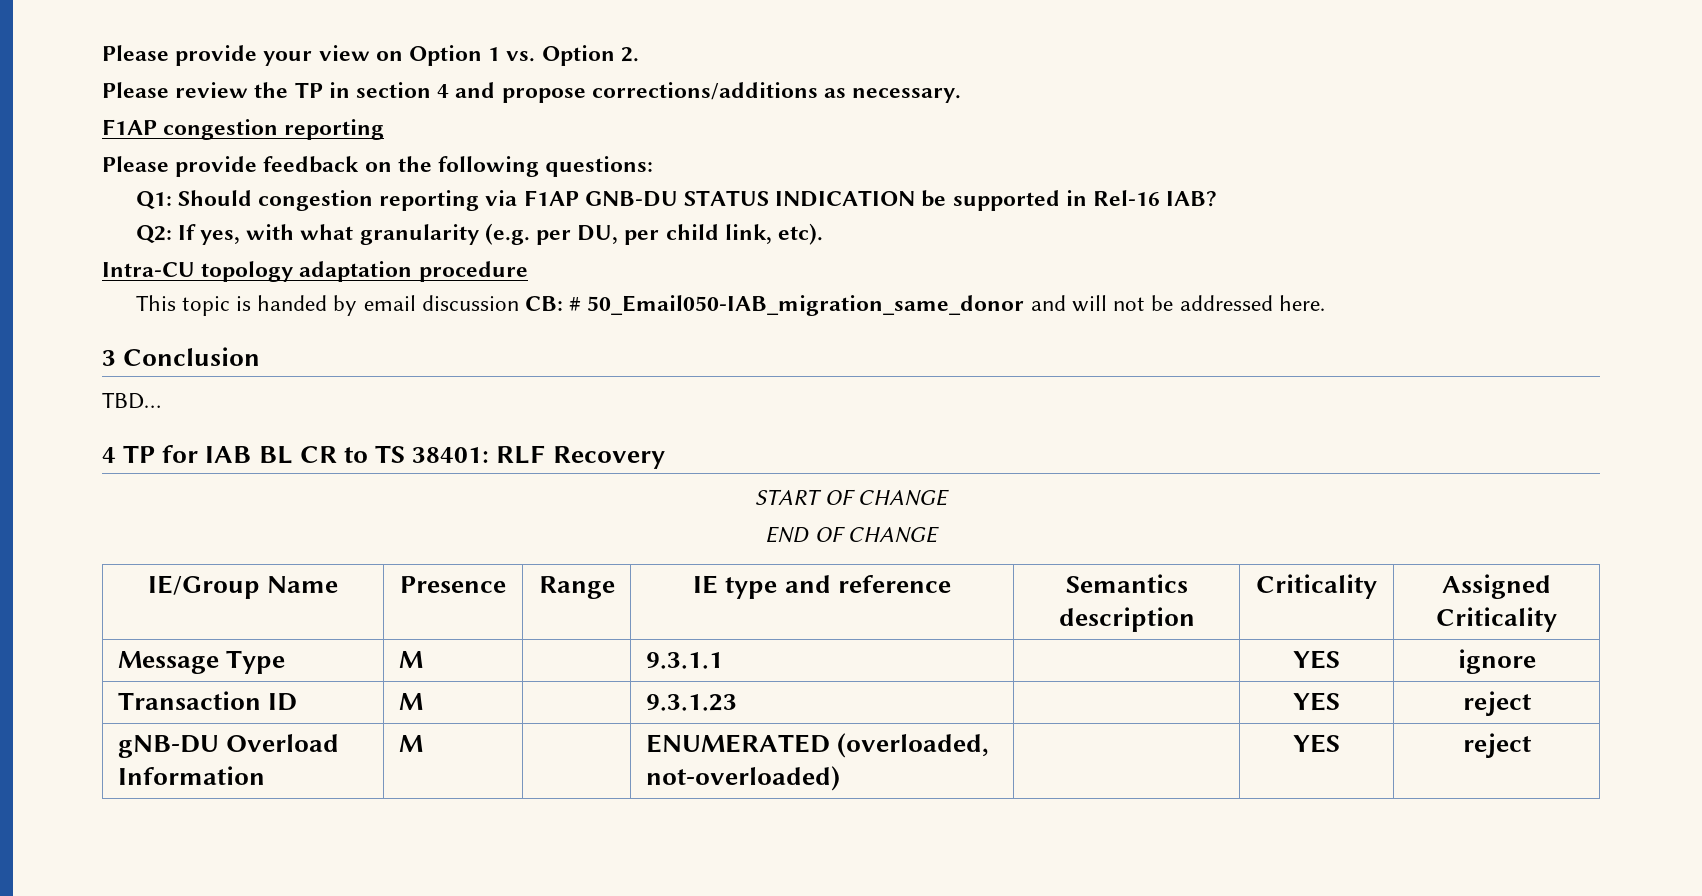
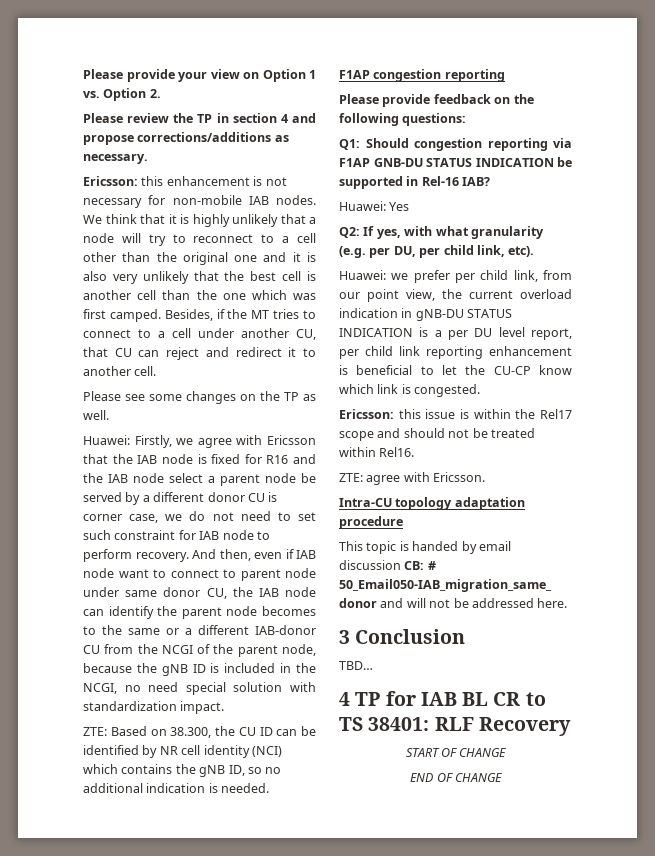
(962, 95) none -> [83,176,287,186] [83,195,316,208] [83,214,316,227] [83,233,316,246] [83,252,316,265] [83,271,316,284] [83,290,316,300] [83,309,316,322] [83,328,316,340] [83,347,316,360] [83,366,157,376] [83,391,316,404] [83,410,109,420] [83,435,316,448] [83,454,316,464] [83,473,316,486] [83,492,278,505] [83,511,316,523] [83,530,270,540] [83,549,316,562] [83,568,316,581] [83,587,316,599] [83,606,316,619] [83,625,316,635] [83,644,316,657] [83,663,316,676] [83,682,316,695] [83,701,225,714] [83,726,316,738] [83,745,282,758] [83,764,282,777] [83,783,270,793] // Ericsson: this enhancement is not necessary for non-mobile IAB nodes. We think that it is highly unlikely that a node will try to reconnect to a cell other than the original one and it is also very unlikely that the best cell is another cell than the one which was first camped. Besides, if the MT tries to connect to a cell under another CU, that CU can reject and redirect it to another cell. // Please see some changes on the TP as well. // Huawei: Firstly, we agree with Ericsson that the IAB node is fixed for R16 and the IAB node select a parent node be served by a different donor CU is corner case, we do not need to set such constraint for IAB node to perform recovery. And then, even if IAB node want to connect to parent node under same donor CU, the IAB node can identify the parent node becomes to the same or a different IAB-donor CU from the NCGI of the parent node, because the gNB ID is included in the NCGI, no need special solution with standardization impact. // ZTE: Based on 38.300, the CU ID can be identified by NR cell identity (NCI) which contains the gNB ID, so no additional indication is needed.
(1218, 199) none -> [339,201,410,211] // Huawei: Yes
(824, 234) none -> [339,270,572,283] [339,289,572,302] [339,308,513,321] [339,327,572,340] [339,346,572,359] [339,365,572,375] [339,384,481,397] [339,409,572,419] [339,428,535,441] [339,447,415,457] [339,472,486,485] // Huawei: we prefer per child link, from our point view, the current overload indication in gNB-DU STATUS INDICATION is a per DU level report, per child link reporting enhancement is beneficial to let the CU-CP know which link is congested. // Ericsson: this issue is within the Rel17 scope and should not be treated within Rel16. // ZTE: agree with Ericsson.
[147,575,339,599] [400,576,506,593] [538,576,615,599] [693,575,951,599] [1065,574,1188,593] [1058,607,1195,632] [1256,574,1377,599] [1442,574,1551,599] [1436,607,1557,632] [117,650,285,674] [398,651,423,668] [645,652,723,669] [1293,650,1340,669] [1457,649,1536,674] [117,691,297,711] [398,693,423,710] [645,694,737,711] [1293,692,1340,711] [1462,691,1532,716] [117,734,339,758] [117,766,265,785] [398,735,423,752] [645,733,989,758] [645,766,840,791] [1293,734,1340,753] [1462,733,1532,758] // IE/Group Name | Presence | Range | IE type and reference | Semantics description | Criticality | Assigned Criticality // Message Type | M | | 9.3.1.1 | | YES | ignore // Transaction ID | M | | 9.3.1.23 | | YES | reject // gNB-DU Overload Information | M | | ENUMERATED (overloaded, not-overloaded) | | YES | reject -> (502, 777) none

